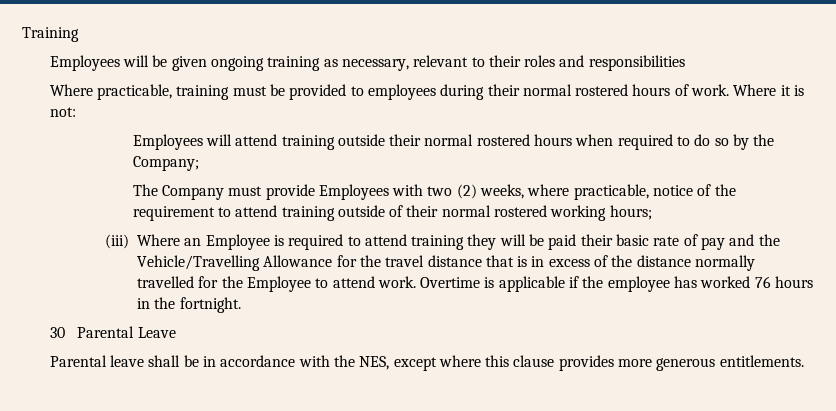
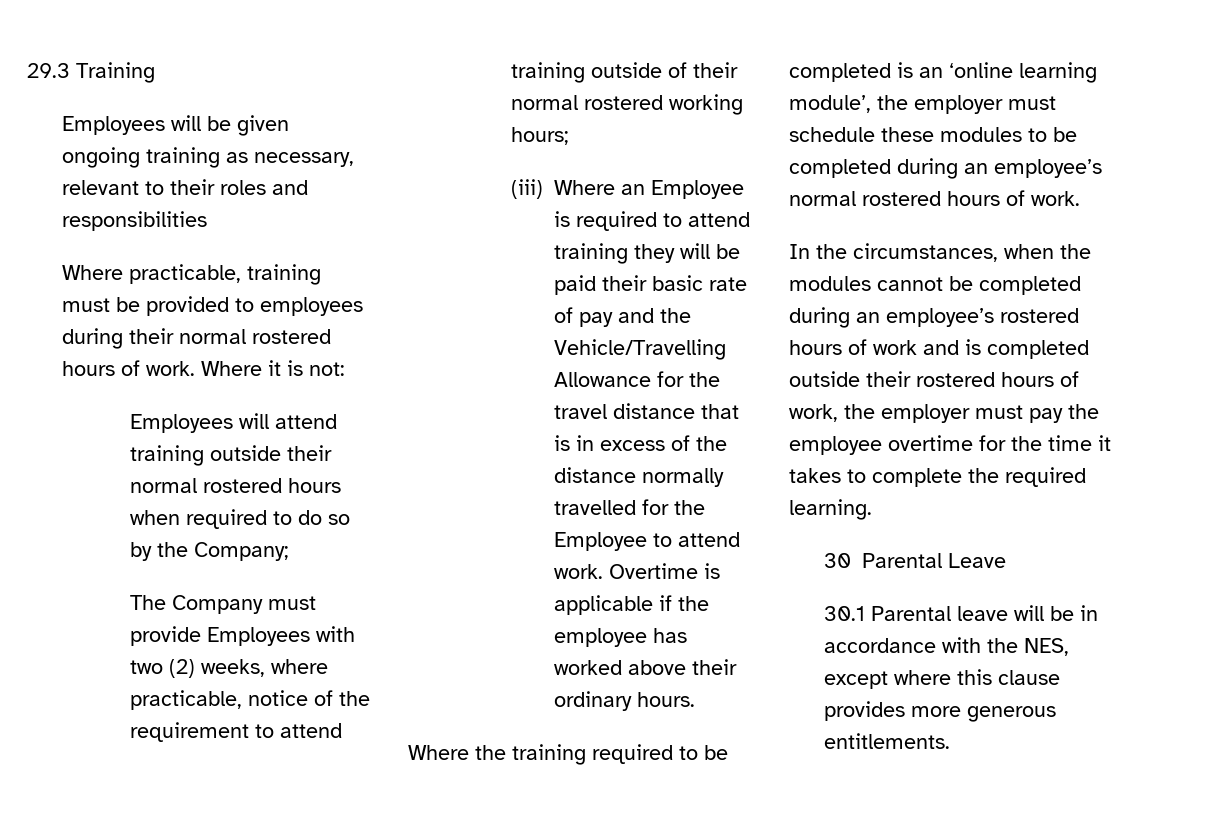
(22, 34) none -> [27,63,70,78] 29.3
[754,276,814,288] [136,297,241,313] 76 hours in the fortnight. -> [628,659,738,675] [554,691,696,711] [408,744,728,765] [789,62,1097,83] [789,95,1056,114] [789,127,1077,142] [789,158,1102,179] [789,190,1080,206] [789,243,1091,262] [789,276,1081,295] [789,307,1079,328] [789,339,1089,359] [789,371,1079,387] [789,404,1099,423] [789,435,1111,455] [789,467,1086,487] [789,499,872,520] above their ordinary hours. // Where the training required to be completed is an ‘online learning module’, the employer must schedule these modules to be completed during an employee’s normal rostered hours of work. // In the circumstances, when the modules cannot be completed during an employee’s rostered hours of work and is completed outside their rostered hours of work, the employer must pay the employee overtime for the time it takes to complete the required learning.
(176, 332) none -> [823,606,865,621] 30.1
[148,355,181,367] shall -> [1013,605,1044,621] will

